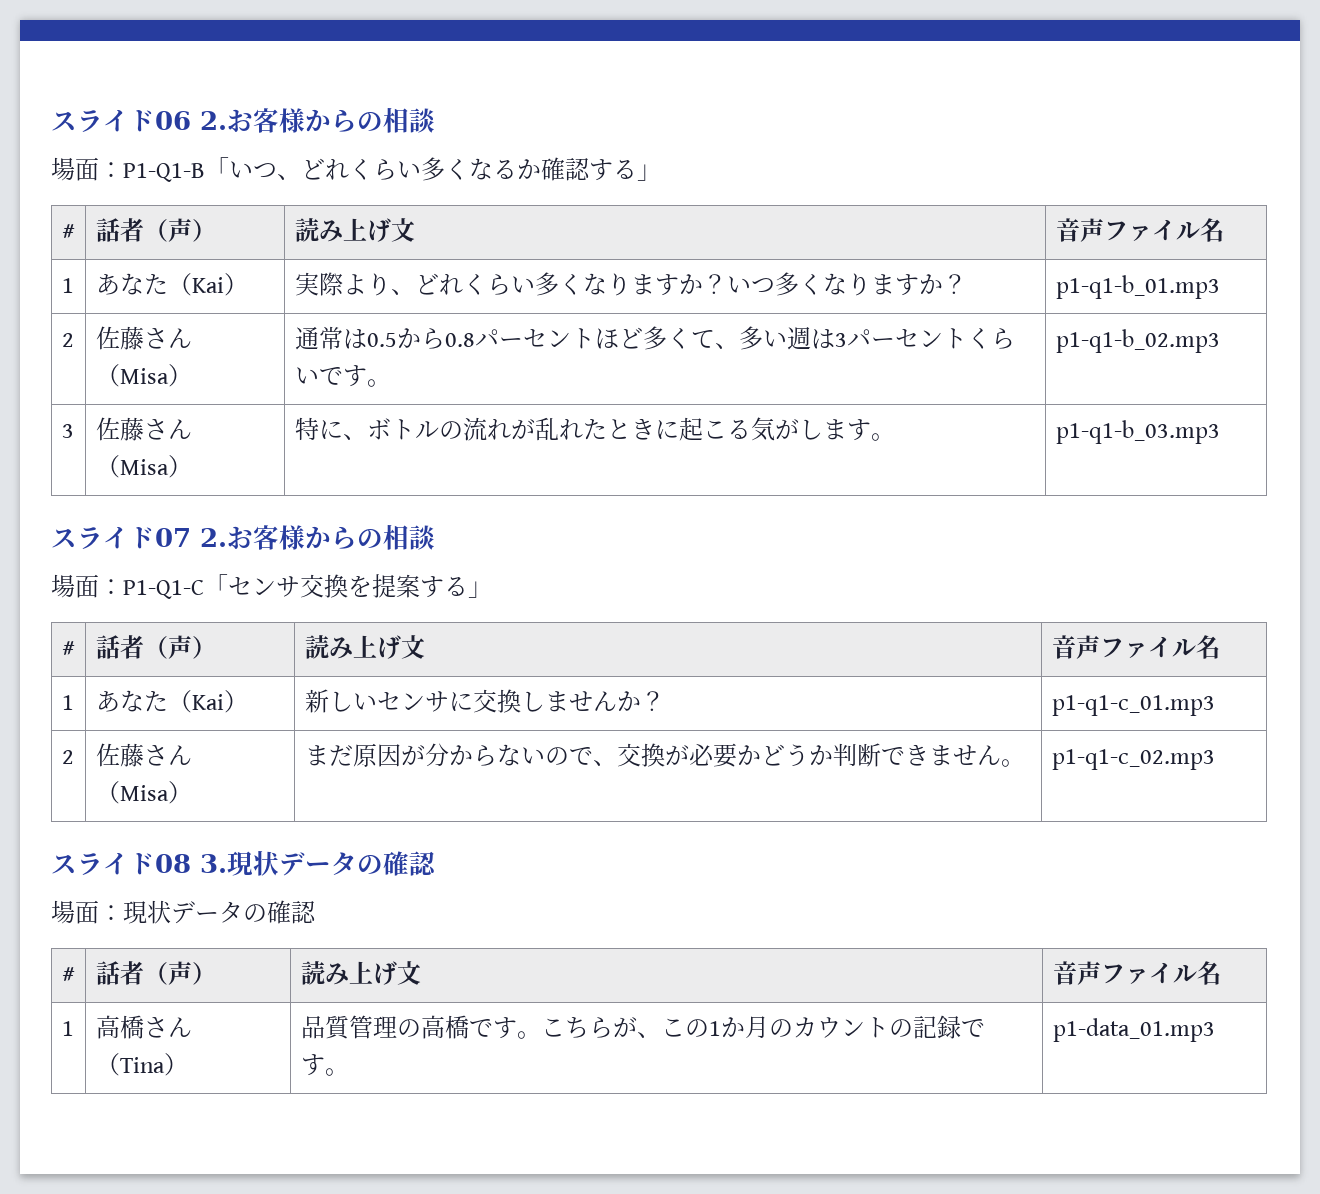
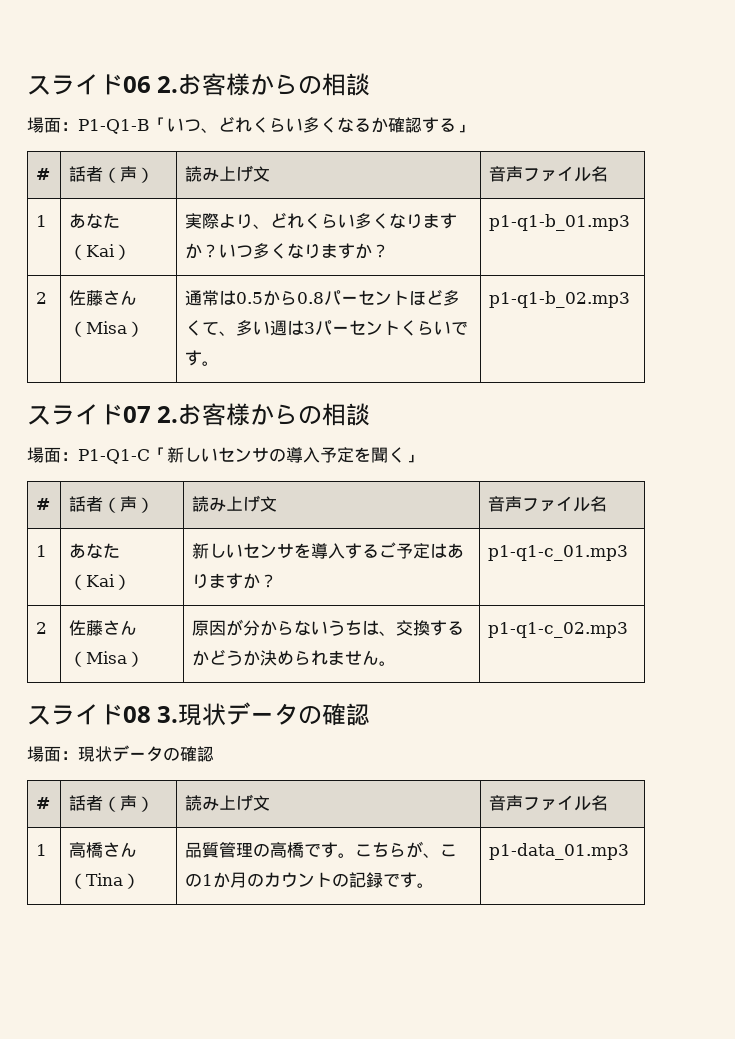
[61,424,74,438] [95,417,192,441] [95,455,192,478] [294,417,895,441] [1055,420,1220,444] // 3 | 佐藤さん（Misa） | 特に、ボトルの流れが乱れたときに起こる気がします。 | p1-q1-b_03.mp3 -> (631, 299) none
[228,574,468,598] センサ交換を提案する -> [167,447,405,463] 新しいセンサの導入予定を聞く
[448,689,617,713] に交換しません -> [294,542,465,559] [192,573,244,589] を導入するご予定はあります
[304,745,353,766] まだ -> (145, 659) none
[544,743,929,768] ので、交換が必要かどうか判断でき -> [328,620,465,636] [192,649,329,666] うちは、交換するかどうか決められ

